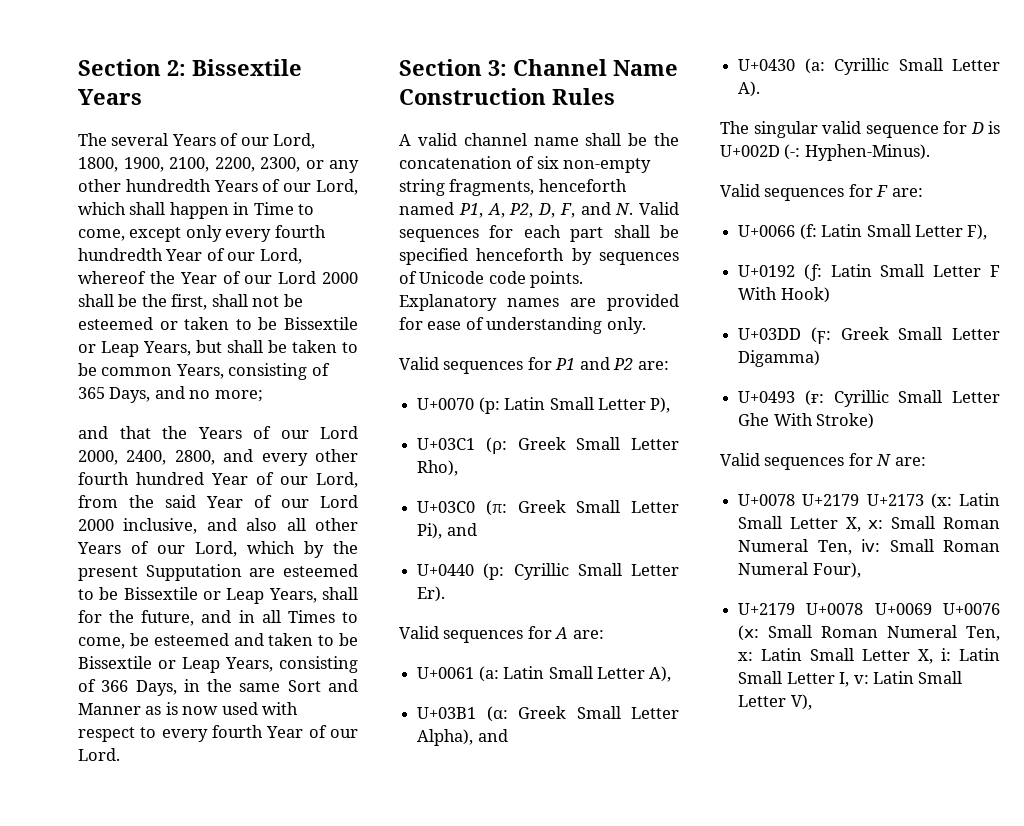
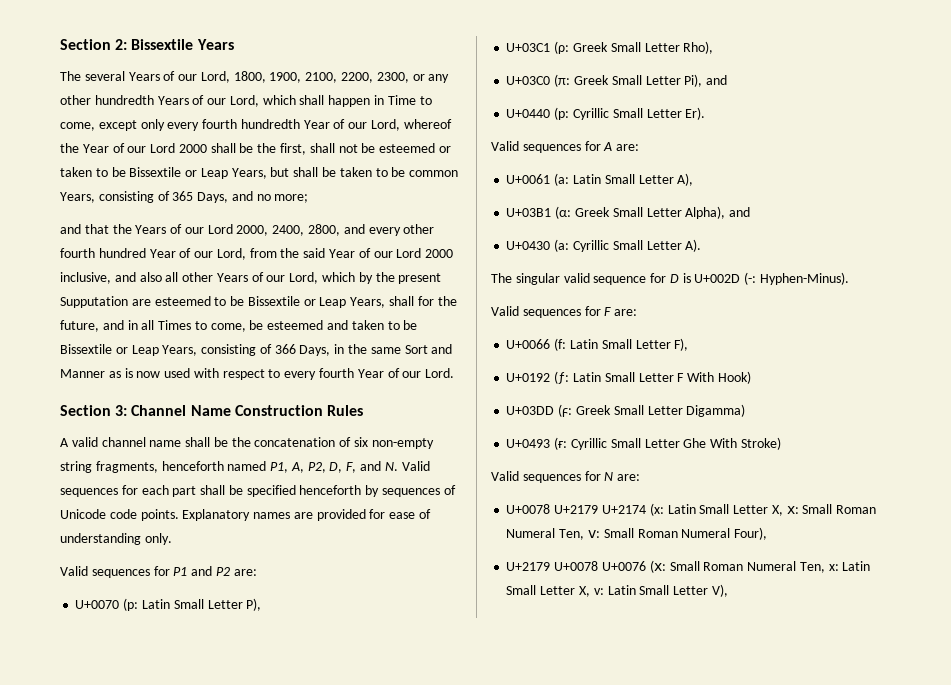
[866,494,924,506] U+2173 -> [601,505,646,514] U+2174
[861,539,881,552] ⅳ: -> [587,530,600,538] ⅴ:
[874,603,932,615] U+0069 -> (599, 566) none
[941,648,1000,661] [738,671,850,687] i: Latin Small Letter I, -> (590, 591) none

